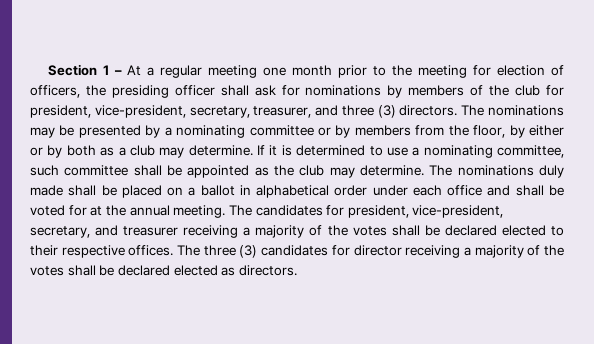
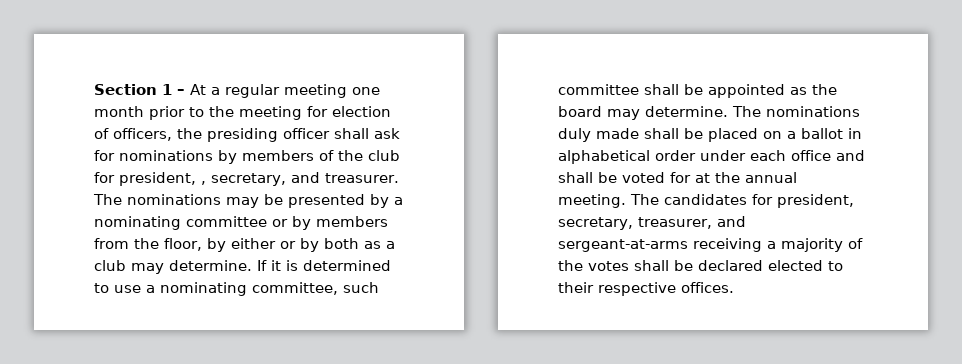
[94,105,458,118] vice-president, secretary, treasurer, and three (3) directors. -> [201,172,399,186] , secretary, and treasurer.
[299,165,325,176] club -> [558,106,602,117] board
[412,205,504,218] [30,225,179,238] vice-president, secretary, and treasurer -> [558,216,746,230] [558,239,688,252] secretary, treasurer, and sergeant-at-arms
[177,245,564,258] [30,265,297,276] The three (3) candidates for director receiving a majority of the votes shall be declared elected as directors. -> (734, 287) none

